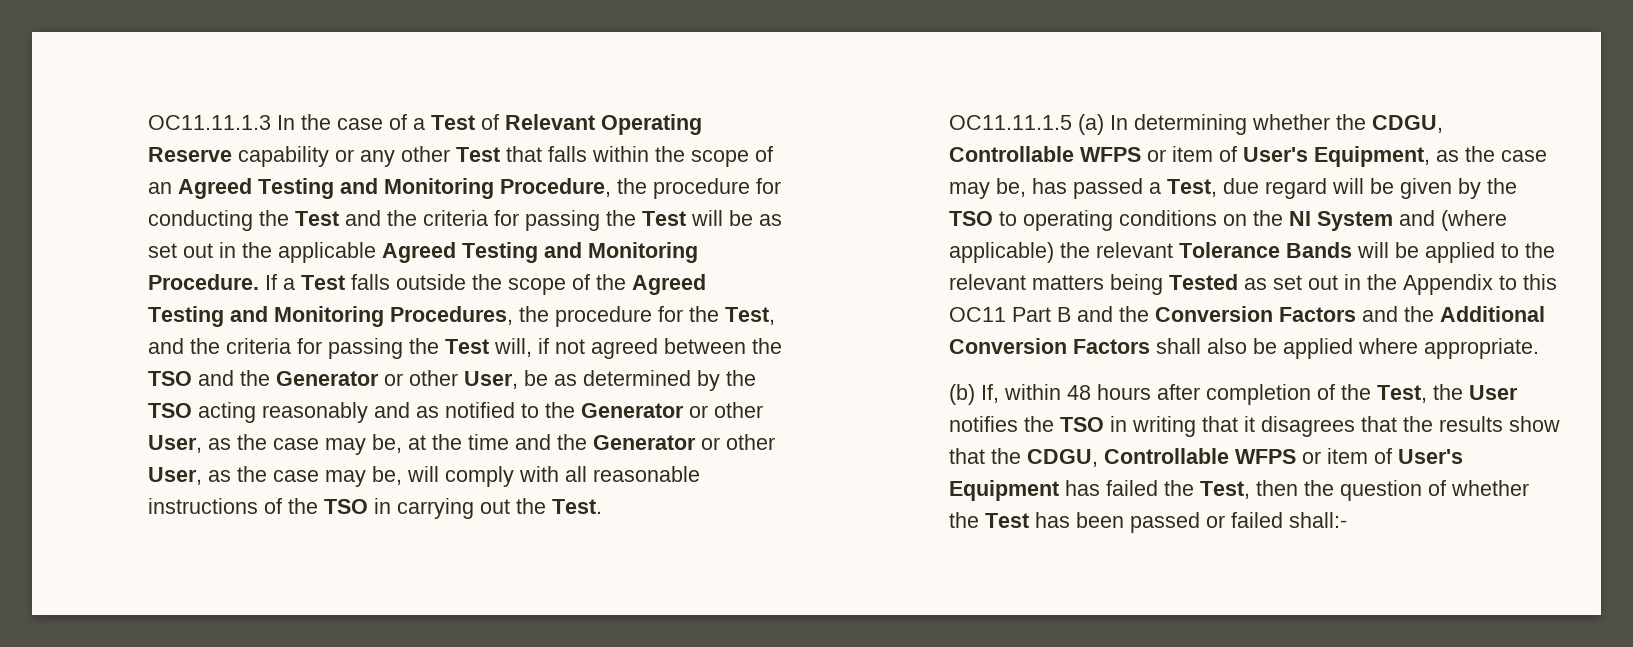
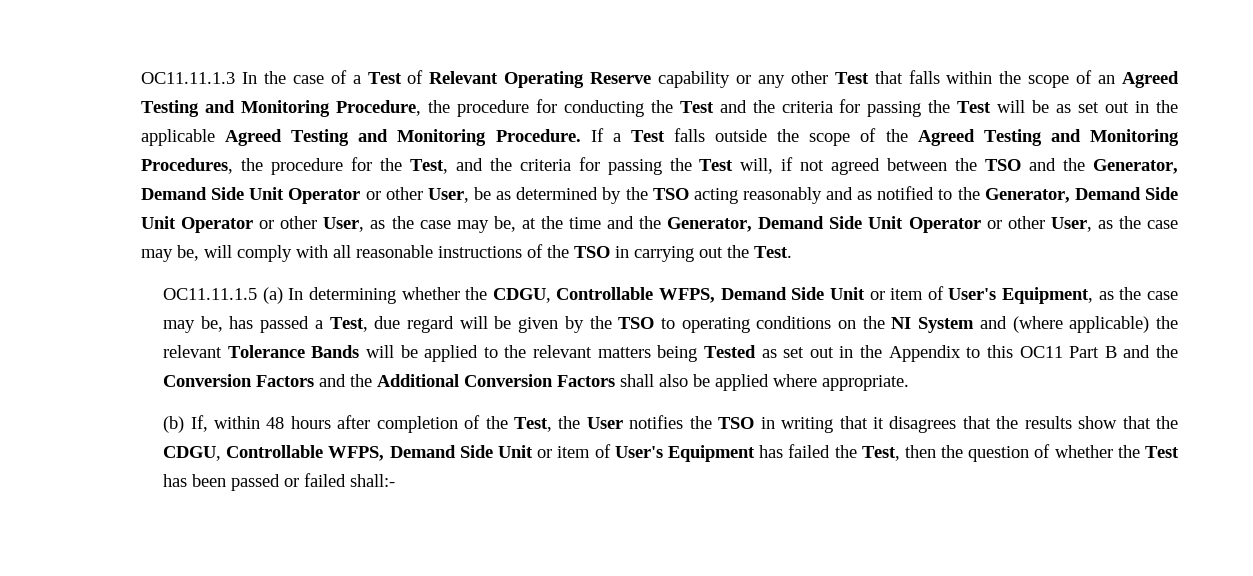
[276,371,380,386] Generator -> [1093,159,1179,174] [141,187,361,204] Generator, Demand Side Unit Operator
[581,403,685,418] Generator -> [984,187,1178,203] [141,216,254,233] Generator, Demand Side Unit Operator
[593,435,697,450] Generator -> [667,216,981,233] Generator, Demand Side Unit Operator
[1079,147,1141,162] WFPS -> [659,287,865,303] WFPS, Demand Side Unit
[1234,449,1296,464] WFPS -> [328,445,534,461] WFPS, Demand Side Unit

